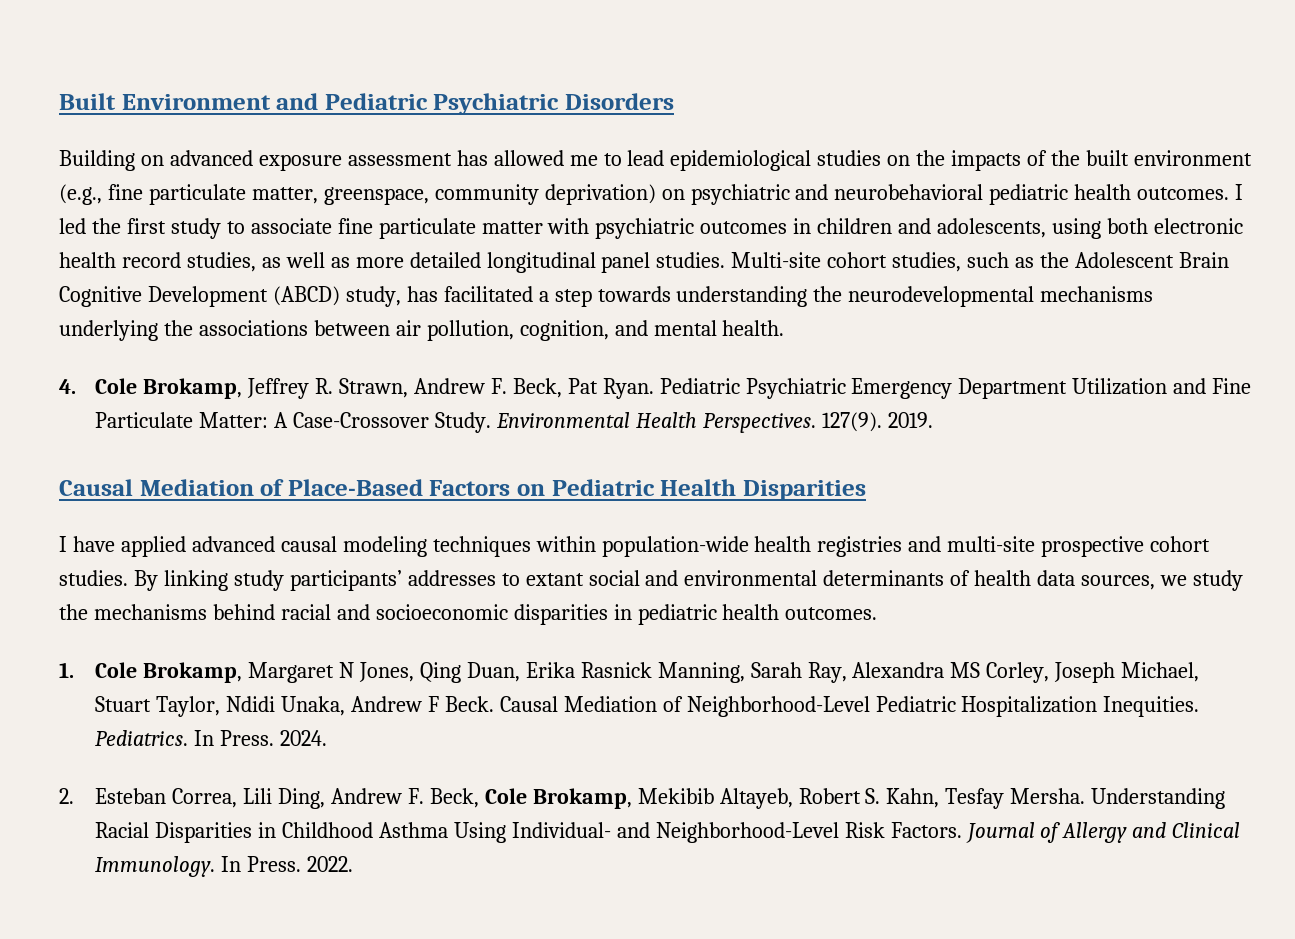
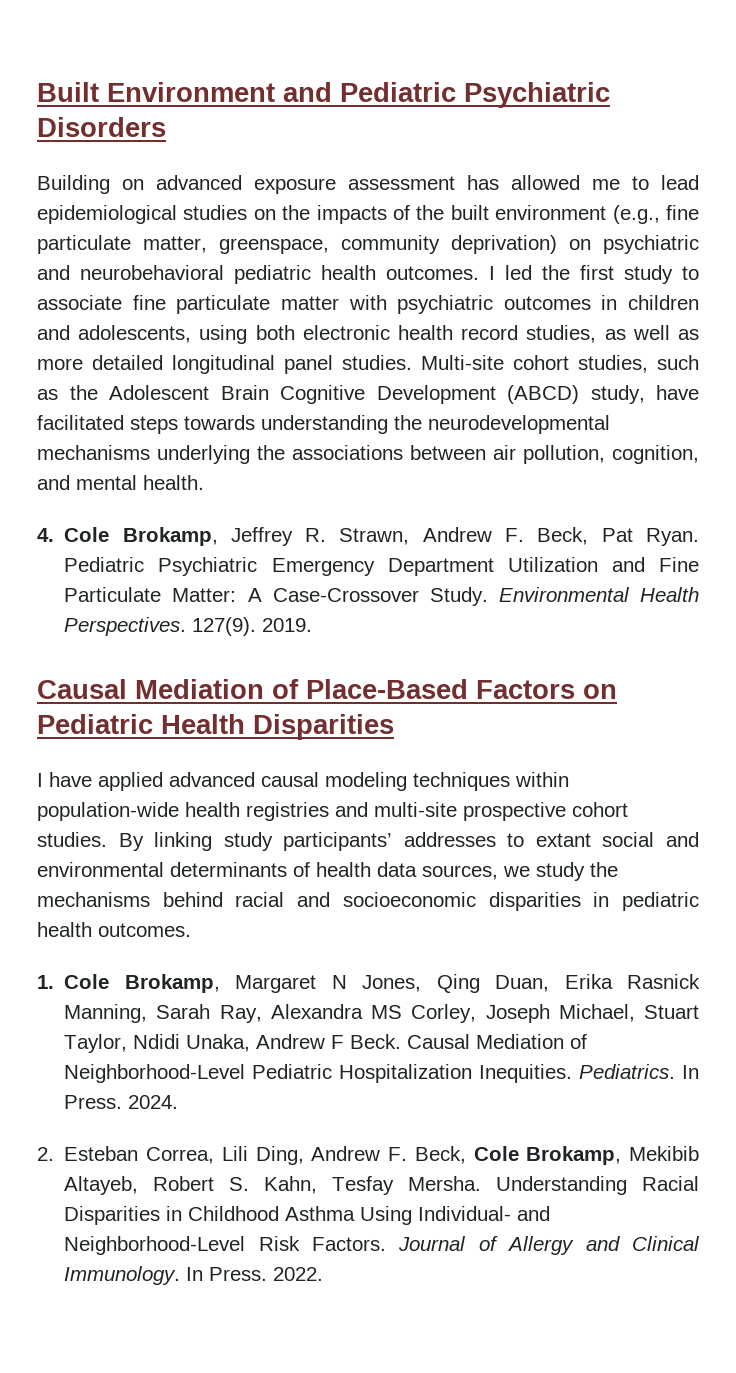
[406,286,592,307] has facilitated a step -> [656,385,699,400] [37,415,178,434] have facilitated steps

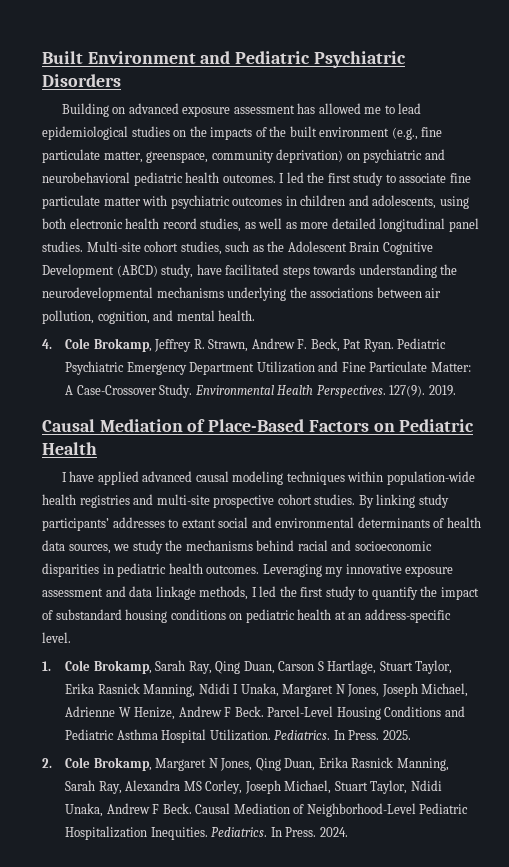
[253,714,394,740] Disparities -> (97, 448) none
[37,975,54,989] // 1. -> [262,564,454,577] [42,586,479,600] [42,609,451,623] [42,632,71,643] [42,660,453,674] [65,683,469,697] [65,706,465,720] [65,729,411,743] [42,758,52,768] Leveraging my innovative exposure assessment and data linkage methods, I led the first study to quantify the impact of substandard housing conditions on pediatric health at an address-specific level. // 1. Cole Brokamp, Sarah Ray, Qing Duan, Carson S Hartlage, Stuart Taylor, Erika Rasnick Manning, Ndidi I Unaka, Margaret N Jones, Joseph Michael, Adrienne W Henize, Andrew F Beck. Parcel-Level Housing Conditions and Pediatric Asthma Hospital Utilization. Pediatrics. In Press. 2025. // 2.
[37,1146,699,1165] [64,1176,699,1195] [64,1206,551,1225] [64,1236,700,1255] [64,1266,324,1285] // 2. Esteban Correa, Lili Ding, Andrew F. Beck, Cole Brokamp, Mekibib Altayeb, Robert S. Kahn, Tesfay Mersha. Understanding Racial Disparities in Childhood Asthma Using Individual- and Neighborhood-Level Risk Factors. Journal of Allergy and Clinical Immunology. In Press. 2022. -> (348, 832) none

